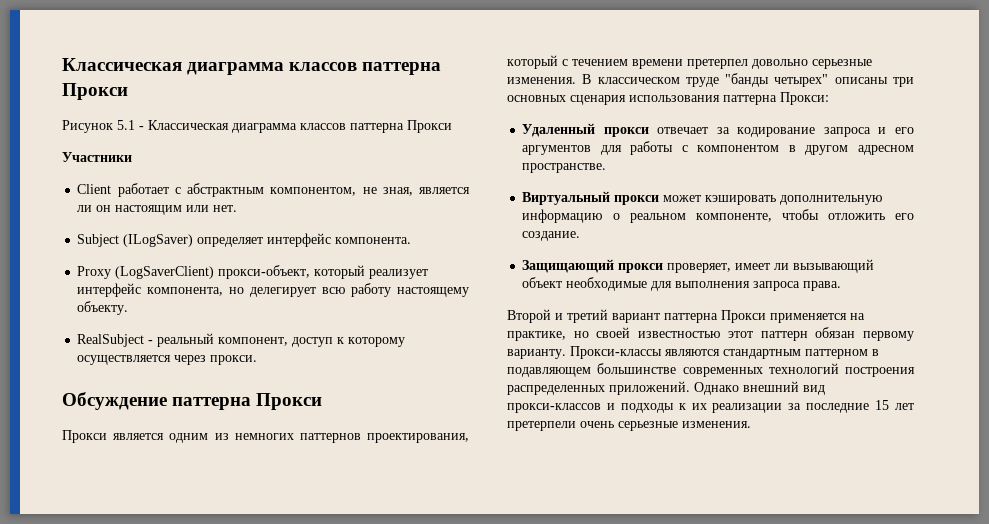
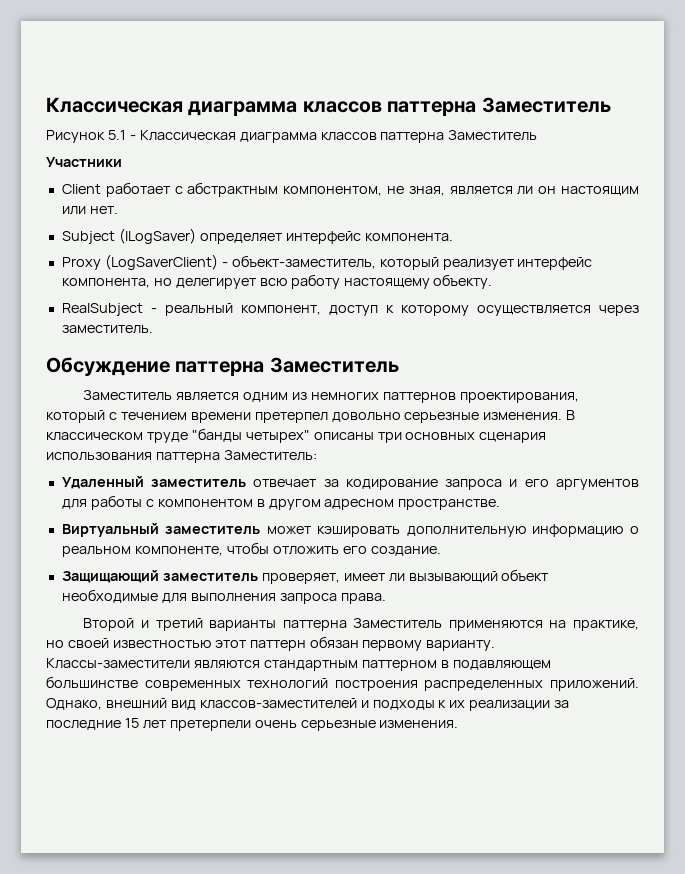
[62,58,442,75] [62,83,128,100] Классическая диаграмма классов паттерна Прокси -> [46,97,611,116] Классическая диаграмма классов паттерна Заместитель
[407,120,452,133] Прокси -> [448,130,538,141] Заместитель
[218,265,311,279] прокси-объект, -> [221,255,376,269] - объект-заместитель,
[210,355,258,365] прокси. -> [61,325,153,334] заместитель.
[256,393,323,410] [62,430,107,443] Прокси // Прокси -> [269,357,399,373] [83,390,173,401] Заместитель // Заместитель
[780,92,829,105] Прокси: -> [223,450,317,461] Заместитель:
[603,127,649,137] прокси -> [151,479,247,488] заместитель
[614,195,660,205] прокси -> [165,526,261,535] заместитель
[618,263,664,273] прокси -> [162,573,258,582] заместитель
[612,310,847,323] вариант паттерна Прокси применяется -> [209,618,543,631] варианты паттерна Заместитель применяются
[570,346,662,359] Прокси-классы -> [46,658,190,669] Классы-заместители
[694,382,739,395] Однако -> [46,698,102,710] Однако,
[507,403,601,413] прокси-классов -> [199,698,357,709] классов-заместителей

